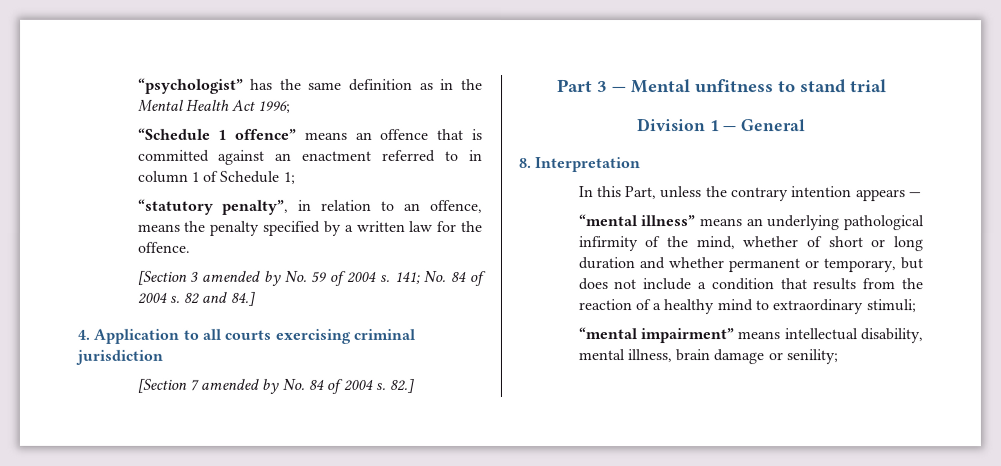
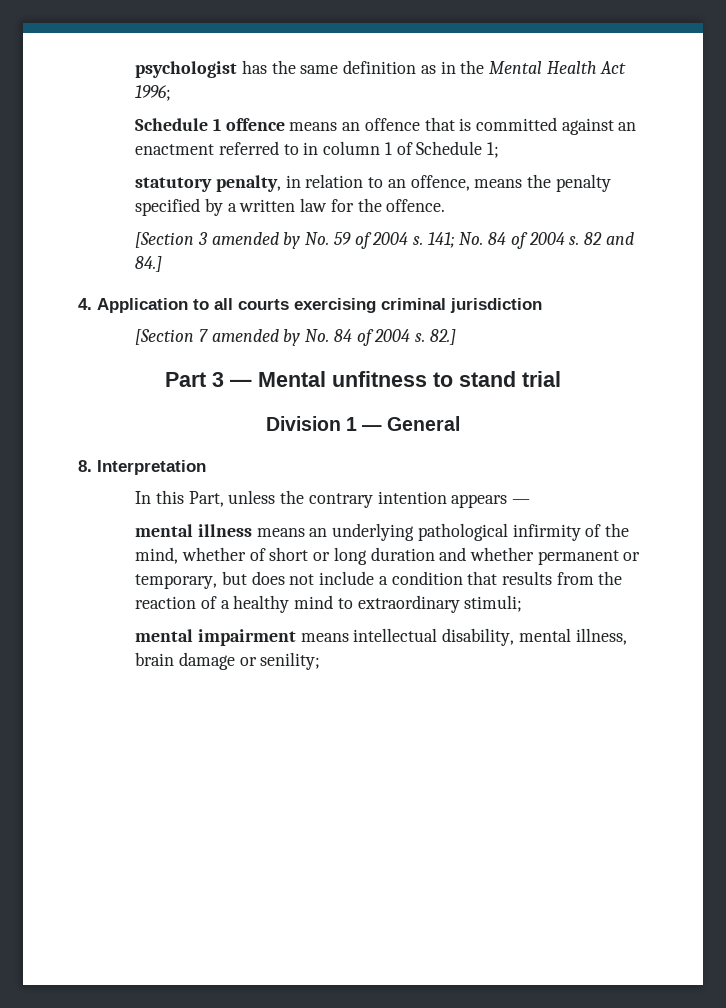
[137,77,244,94] “psychologist” -> [135,61,238,78] psychologist
[137,127,298,140] “Schedule 1 offence” -> [135,118,285,131] Schedule 1 offence
[137,198,290,215] “statutory penalty”, -> [135,175,281,192] statutory penalty,
[578,214,697,227] “mental illness” -> [135,524,252,537] mental illness
[577,327,734,344] “mental impairment” -> [135,629,296,646] mental impairment

